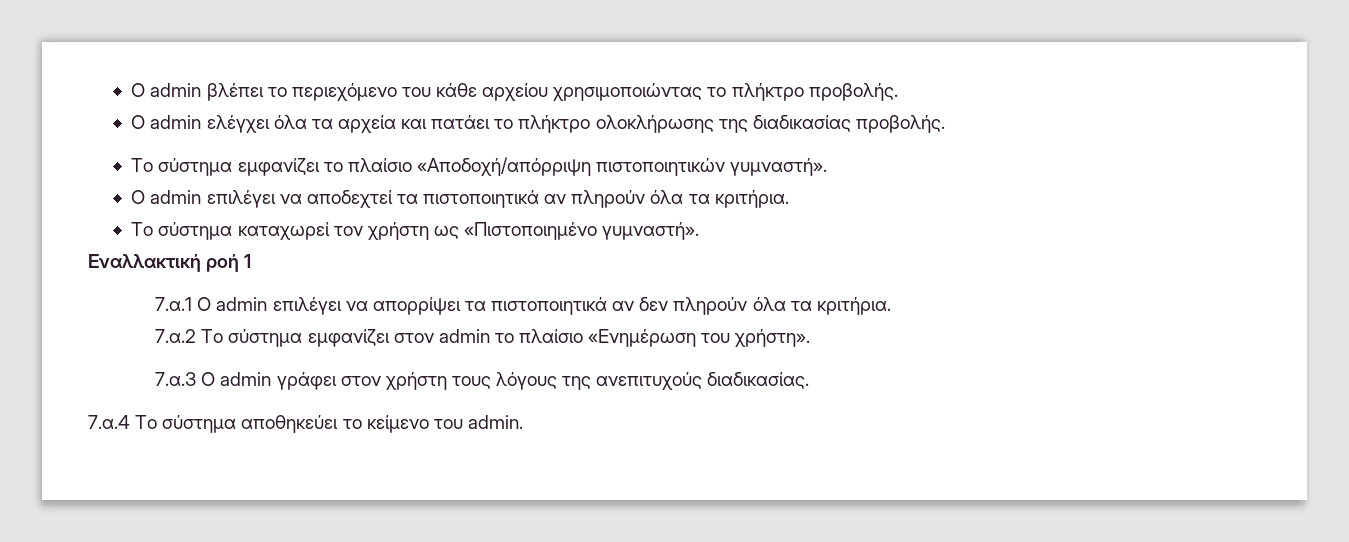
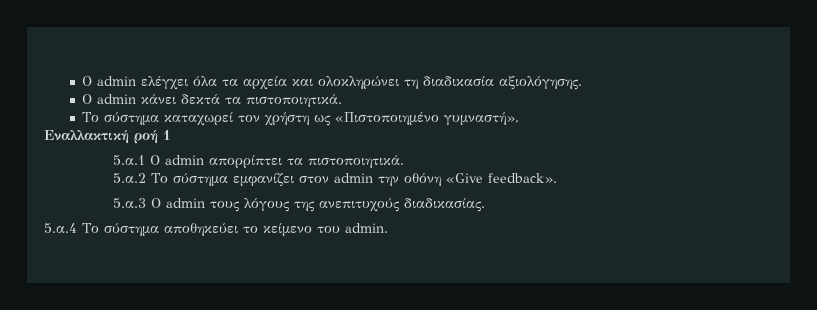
[131,83,898,101] [131,115,202,129] Ο admin βλέπει το περιεχόμενο του κάθε αρχείου χρησιμοποιώντας το πλήκτρο προβολής. // Ο admin -> [82,76,137,86] Ο admin
[431,115,945,133] [131,157,828,176] [131,190,789,208] πατάει το πλήκτρο ολοκλήρωσης της διαδικασίας προβολής. // Το σύστημα εμφανίζει το πλαίσιο «Αποδοχή/απόρριψη πιστοποιητικών γυμναστή». // Ο admin επιλέγει να αποδεχτεί τα πιστοποιητικά αν πληρούν όλα τα κριτήρια. -> [318,76,583,90] [82,94,343,107] ολοκληρώνει τη διαδικασία αξιολόγησης. // Ο admin κάνει δεκτά τα πιστοποιητικά.
[155,297,891,315] [155,329,197,343] 7.α.1 Ο admin επιλέγει να απορρίψει τα πιστοποιητικά αν δεν πληρούν όλα τα κριτήρια. // 7.α.2 -> [112,155,404,168] [112,173,146,183] 5.α.1 Ο admin απορρίπτει τα πιστοποιητικά. // 5.α.2
[494,329,811,347] [155,372,447,390] το πλαίσιο «Ενημέρωση του χρήστη». // 7.α.3 Ο admin γράφει στον χρήστη -> [377,173,557,186] [112,198,205,208] την οθόνη «Give feedback». // 5.α.3 Ο admin
[88,415,130,429] 7.α.4 -> [44,223,77,233] 5.α.4

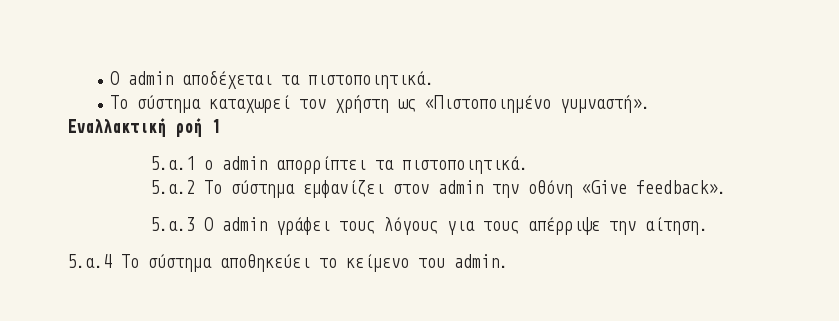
[82,76,583,90] [82,94,221,104] Ο admin ελέγχει όλα τα αρχεία και ολοκληρώνει τη διαδικασία αξιολόγησης. // Ο admin κάνει δεκτά -> [110,71,273,89] Ο admin αποδέχεται
[149,155,160,165] Ο -> [204,160,214,170] ο
(205, 203) none -> [276,217,331,235] γράφει
[293,198,485,212] της ανεπιτυχούς διαδικασίας. -> [447,217,709,235] για τους απέρριψε την αίτηση.

